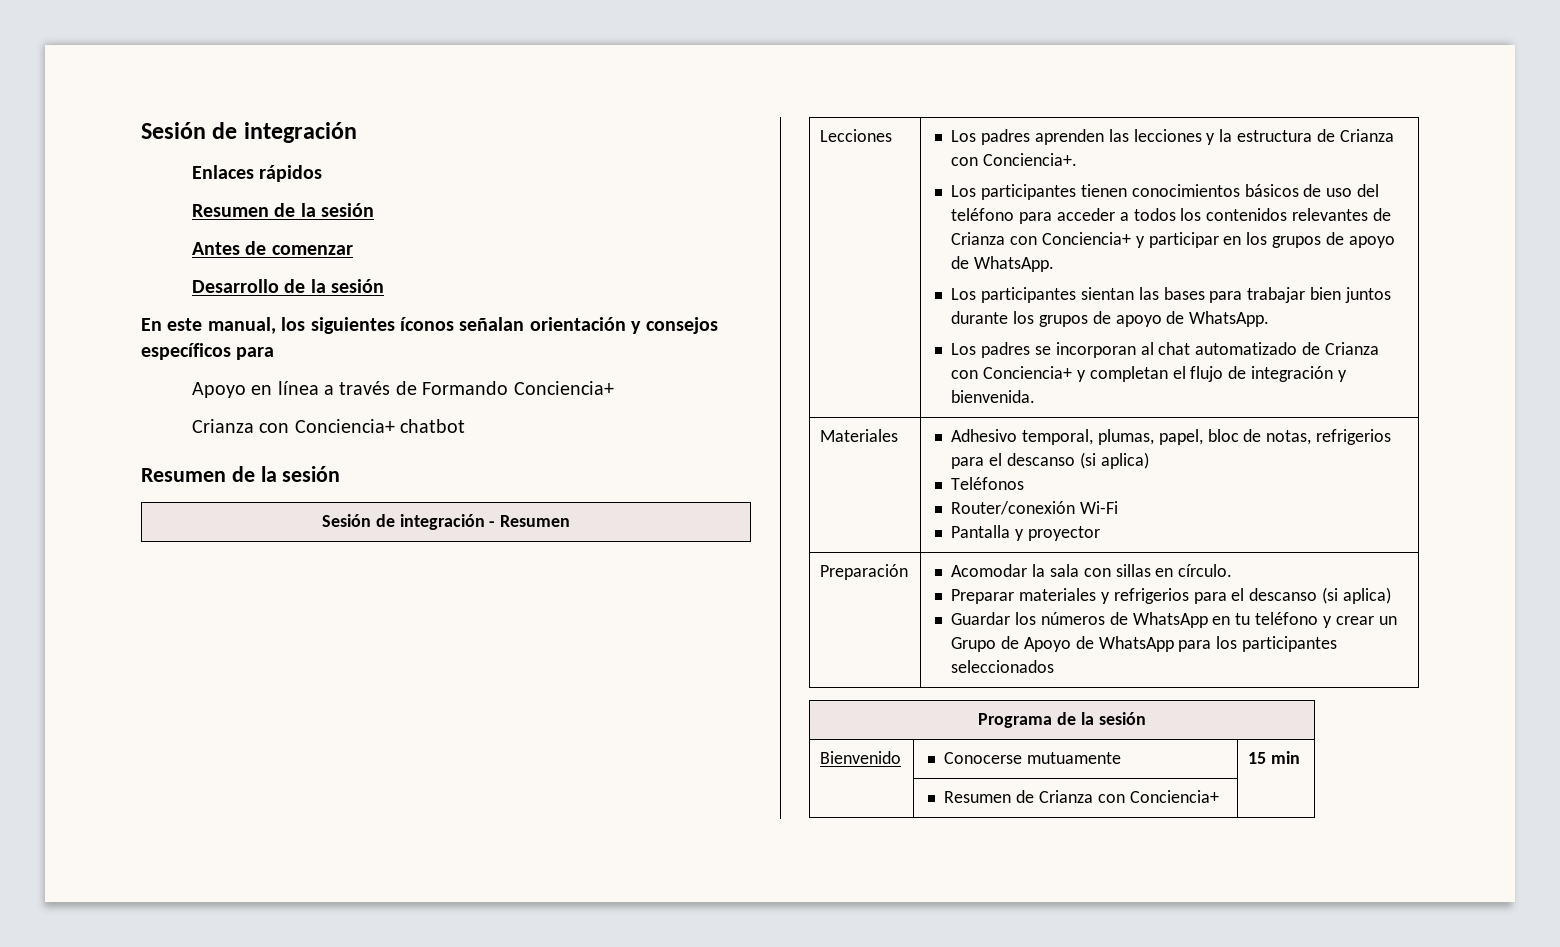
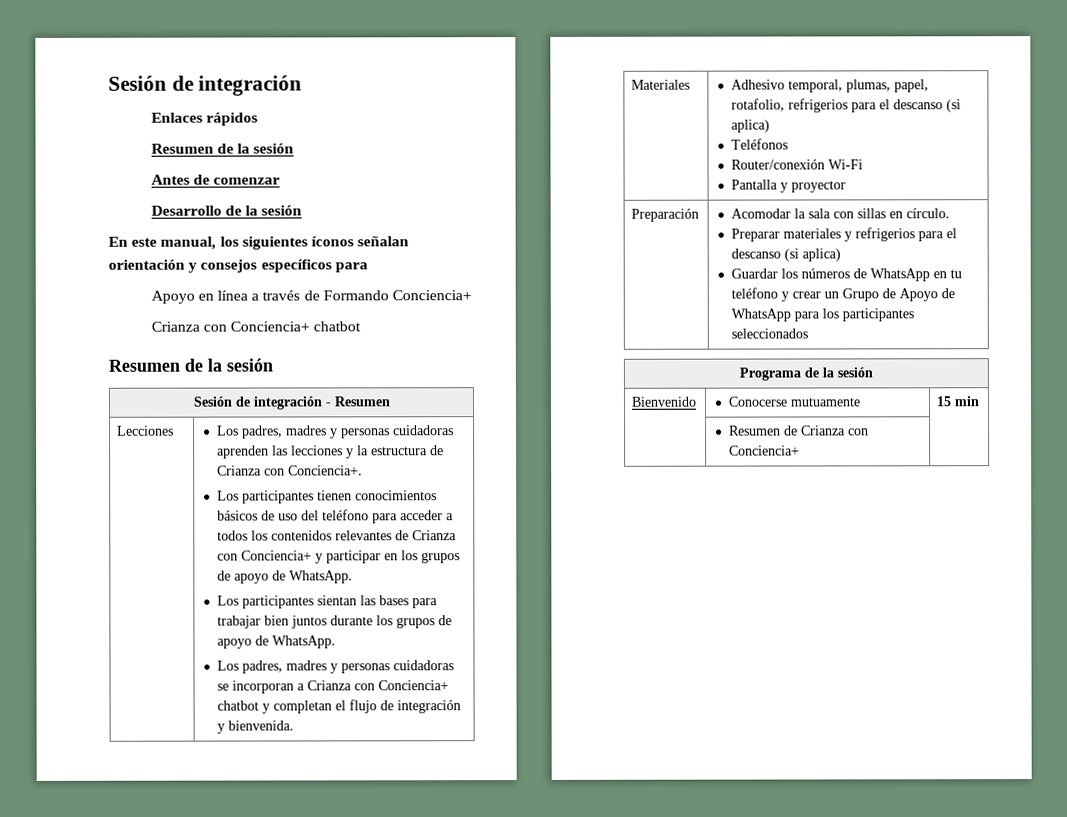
[980,129,1030,145] padres -> [241,425,454,439] padres, madres y personas cuidadoras
[980,342,1380,358] [951,366,1072,379] padres se incorporan al chat automatizado de Crianza con Conciencia+ -> [241,660,454,674] [216,680,449,694] [216,700,259,711] padres, madres y personas cuidadoras se incorporan a Crianza con Conciencia+ chatbot
[1207,429,1312,445] bloc de notas, -> [730,98,785,112] rotafolio,

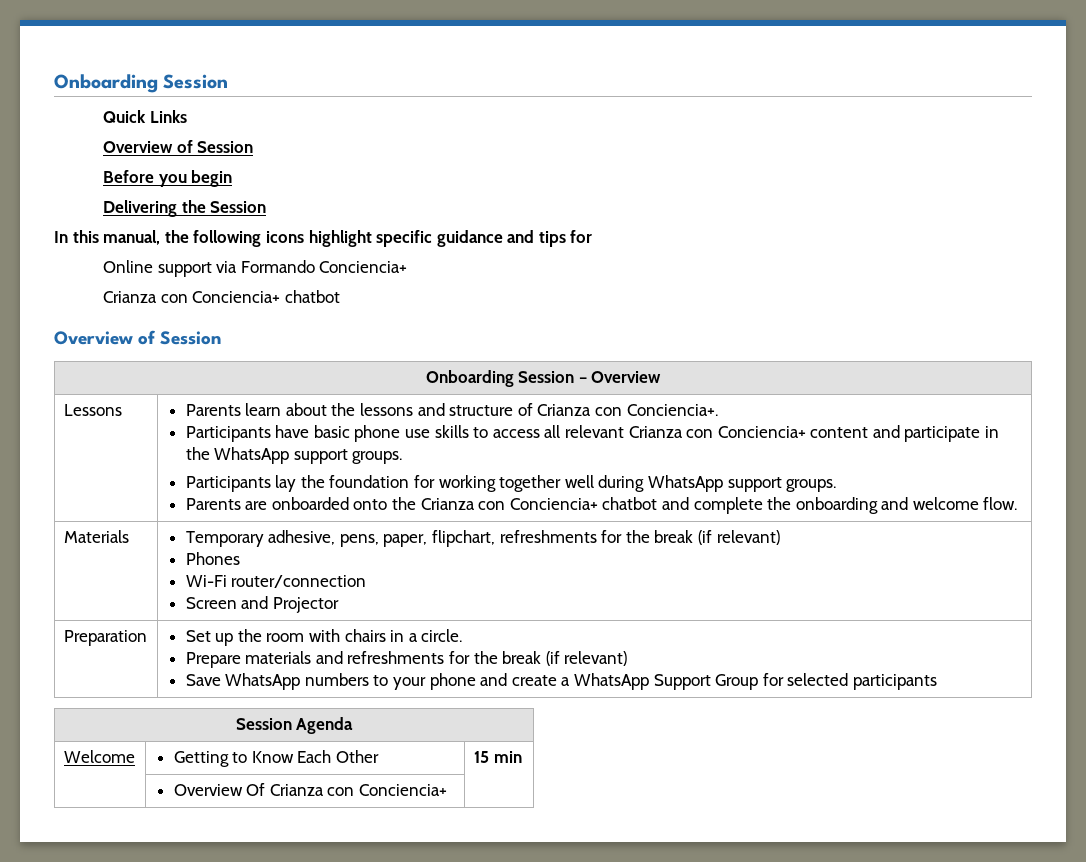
[108,75,303,96] [150,112,258,126] [150,143,295,154] [150,174,280,185] [150,205,303,216] [108,236,410,250] [108,259,368,273] [150,290,320,304] Sesión de integración // Enlaces rápidos // Resumen de la sesión // Antes de comenzar // Desarrollo de la sesión // En este manual, los siguientes íconos señalan orientación y consejos específicos para // Apoyo en línea a través de -> [54,74,229,93] [103,110,187,123] [103,140,254,153] [103,170,233,187] [103,200,267,217] [54,230,593,247] [103,260,238,277] Onboarding Session // Quick Links // Overview of Session // Before you begin // Delivering the Session // In this manual, the following icons highlight specific guidance and tips for // Online support via
[108,358,273,372] [192,396,390,410] [117,425,175,436] [216,425,454,439] [216,445,444,459] [216,465,363,476] [216,490,437,504] [216,509,454,524] [216,530,457,541] [216,550,460,564] [216,570,353,584] [216,595,438,609] [216,615,452,629] [216,635,336,649] [216,660,454,674] [216,680,449,694] [216,699,461,714] [216,720,294,734] [631,79,691,90] [730,79,929,93] [730,98,961,113] [730,119,770,133] [730,138,788,150] [730,159,863,170] [730,179,846,193] [631,208,700,222] [730,208,950,219] [730,227,957,242] [730,248,841,262] [730,268,962,282] [730,287,955,302] [730,308,914,322] [730,328,808,339] [739,367,873,381] [631,396,697,407] [727,396,860,407] Resumen de la sesión // Sesión de integración - Resumen // Lecciones | Los padres, madres y personas cuidadoras aprenden las lecciones y la estructura de Crianza con Conciencia+. // Los participantes tienen conocimientos básicos de uso del teléfono para acceder a todos los contenidos relevantes de Crianza con Conciencia+ y participar en los grupos de apoyo de WhatsApp. // Los participantes sientan las bases para trabajar bien juntos durante los grupos de apoyo de WhatsApp. // Los padres, madres y personas cuidadoras se incorporan a Crianza con Conciencia+ chatbot y completan el flujo de integración y bienvenida. // Materiales | Adhesivo temporal, plumas, papel, rotafolio, refrigerios para el descanso (si aplica) // Teléfonos // Router/conexión Wi-Fi // Pantalla y proyector // Preparación | Acomodar la sala con sillas en círculo. // Preparar materiales y refrigerios para el descanso (si aplica) // Guardar los números de WhatsApp en tu teléfono y crear un Grupo de Apoyo de WhatsApp para los participantes seleccionados // Programa de la sesión // Bienvenido | Conocerse mutuamente -> [54,330,222,345] [425,370,662,387] [63,404,122,416] [185,403,718,416] [185,425,1000,442] [185,447,403,464] [185,475,837,492] [185,497,1018,514] [63,530,129,543] [185,530,780,547] [185,552,240,565] [185,575,367,588] [185,596,339,613] [63,630,147,646] [185,629,463,646] [185,651,628,668] [185,673,937,690] [235,717,354,734] [63,750,135,763] [173,750,379,767] Overview of Session // Onboarding Session – Overview // Lessons | Parents learn about the lessons and structure of Crianza con Conciencia+. // Participants have basic phone use skills to access all relevant Crianza con Conciencia+ content and participate in the WhatsApp support groups. // Participants lay the foundation for working together well during WhatsApp support groups. // Parents are onboarded onto the Crianza con Conciencia+ chatbot and complete the onboarding and welcome flow. // Materials | Temporary adhesive, pens, paper, flipchart, refreshments for the break (if relevant) // Phones // Wi-Fi router/connection // Screen and Projector // Preparation | Set up the room with chairs in a circle. // Prepare materials and refreshments for the break (if relevant) // Save WhatsApp numbers to your phone and create a WhatsApp Support Group for selected participants // Session Agenda // Welcome | Getting to Know Each Other
[728,425,798,436] Resumen de -> [173,783,266,796] Overview Of

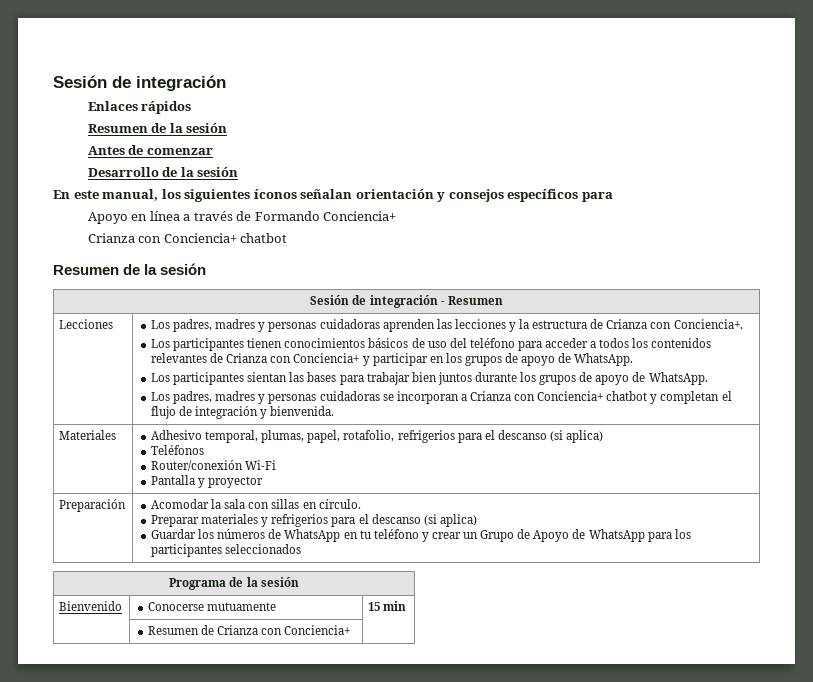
[54,74,229,93] [103,110,187,123] [103,140,254,153] [103,170,233,187] [103,200,267,217] [54,230,593,247] [103,260,238,277] Onboarding Session // Quick Links // Overview of Session // Before you begin // Delivering the Session // In this manual, the following icons highlight specific guidance and tips for // Online support via -> [53,75,226,91] [87,101,192,114] [87,123,228,133] [87,145,213,155] [87,167,239,177] [53,189,613,202] [87,211,252,224] Sesión de integración // Enlaces rápidos // Resumen de la sesión // Antes de comenzar // Desarrollo de la sesión // En este manual, los siguientes íconos señalan orientación y consejos específicos para // Apoyo en línea a través de
[54,330,222,345] [425,370,662,387] [63,404,122,416] [185,403,718,416] [185,425,1000,442] [185,447,403,464] [185,475,837,492] [185,497,1018,514] [63,530,129,543] [185,530,780,547] [185,552,240,565] [185,575,367,588] [185,596,339,613] [63,630,147,646] [185,629,463,646] [185,651,628,668] [185,673,937,690] [235,717,354,734] [63,750,135,763] [173,750,379,767] Overview of Session // Onboarding Session – Overview // Lessons | Parents learn about the lessons and structure of Crianza con Conciencia+. // Participants have basic phone use skills to access all relevant Crianza con Conciencia+ content and participate in the WhatsApp support groups. // Participants lay the foundation for working together well during WhatsApp support groups. // Parents are onboarded onto the Crianza con Conciencia+ chatbot and complete the onboarding and welcome flow. // Materials | Temporary adhesive, pens, paper, flipchart, refreshments for the break (if relevant) // Phones // Wi-Fi router/connection // Screen and Projector // Preparation | Set up the room with chairs in a circle. // Prepare materials and refreshments for the break (if relevant) // Save WhatsApp numbers to your phone and create a WhatsApp Support Group for selected participants // Session Agenda // Welcome | Getting to Know Each Other -> [53,263,207,275] [310,295,503,308] [59,319,114,329] [150,319,743,332] [150,338,712,351] [150,353,634,366] [150,372,708,385] [150,391,732,404] [150,406,335,419] [59,430,117,440] [150,430,604,443] [150,445,204,455] [150,460,277,471] [150,475,264,488] [59,499,127,512] [150,499,361,509] [150,514,477,527] [150,529,691,542] [150,544,302,557] [169,577,299,590] [59,601,123,611] [147,602,277,611] Resumen de la sesión // Sesión de integración - Resumen // Lecciones | Los padres, madres y personas cuidadoras aprenden las lecciones y la estructura de Crianza con Conciencia+. // Los participantes tienen conocimientos básicos de uso del teléfono para acceder a todos los contenidos relevantes de Crianza con Conciencia+ y participar en los grupos de apoyo de WhatsApp. // Los participantes sientan las bases para trabajar bien juntos durante los grupos de apoyo de WhatsApp. // Los padres, madres y personas cuidadoras se incorporan a Crianza con Conciencia+ chatbot y completan el flujo de integración y bienvenida. // Materiales | Adhesivo temporal, plumas, papel, rotafolio, refrigerios para el descanso (si aplica) // Teléfonos // Router/conexión Wi-Fi // Pantalla y proyector // Preparación | Acomodar la sala con sillas en círculo. // Preparar materiales y refrigerios para el descanso (si aplica) // Guardar los números de WhatsApp en tu teléfono y crear un Grupo de Apoyo de WhatsApp para los participantes seleccionados // Programa de la sesión // Bienvenido | Conocerse mutuamente
[173,783,266,796] Overview Of -> [147,625,215,635] Resumen de

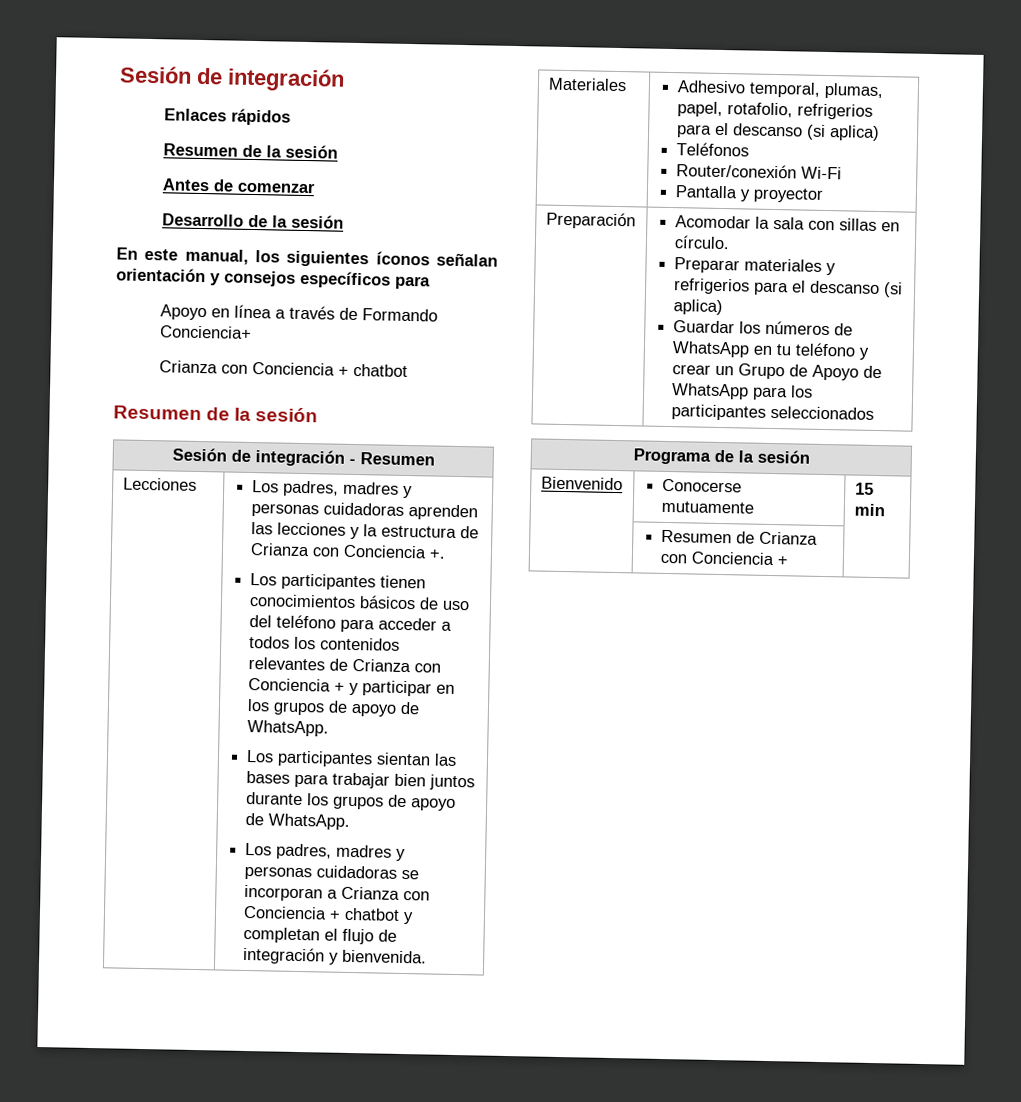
[163,233,237,243] Conciencia+ -> [251,361,349,376] Conciencia +
[673,319,743,329] Conciencia+. -> [342,544,446,559] Conciencia +.
[293,353,360,363] Conciencia+ -> [247,677,345,692] Conciencia +
[537,391,604,401] Conciencia+ -> [242,905,341,920] Conciencia +
[284,625,351,635] Conciencia+ -> [690,551,788,566] Conciencia +

